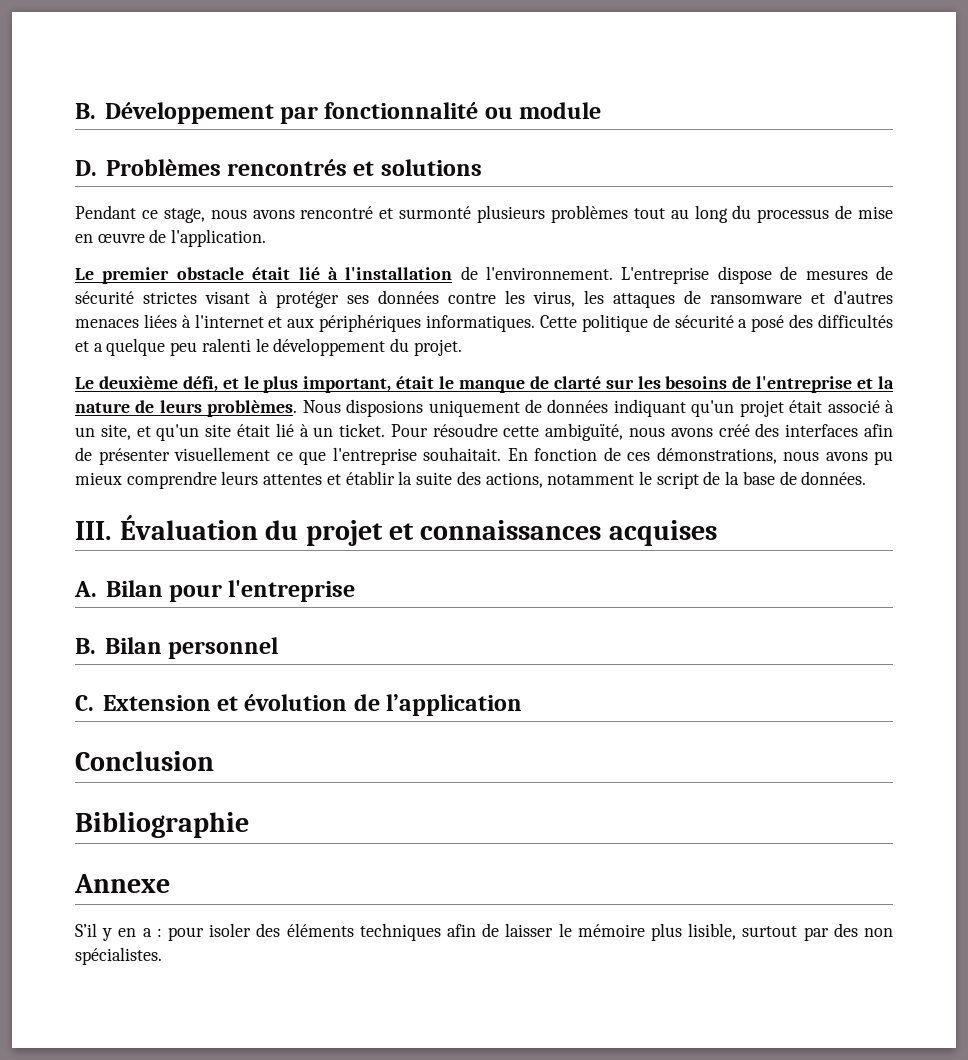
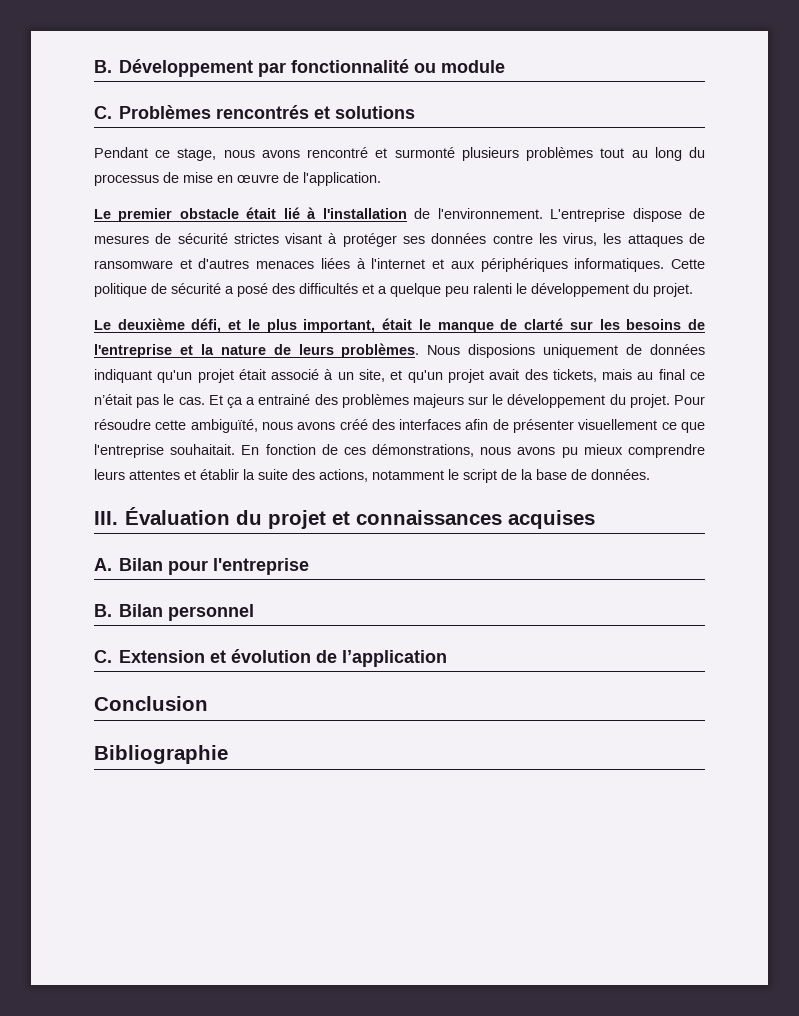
[75,160,97,176] D. -> [94,106,112,119] C.
[205,423,386,437] site était lié à un ticket. -> [447,369,705,383] [94,394,670,408] projet avait des tickets, mais au final ce n’était pas le cas. Et ça a entrainé des problèmes majeurs sur le développement du projet.
[74,874,170,893] [75,923,894,941] [75,947,162,965] // Annexe // S’il y en a : pour isoler des éléments techniques afin de laisser le mémoire plus lisible, surtout par des non spécialistes. -> (228, 754) none

